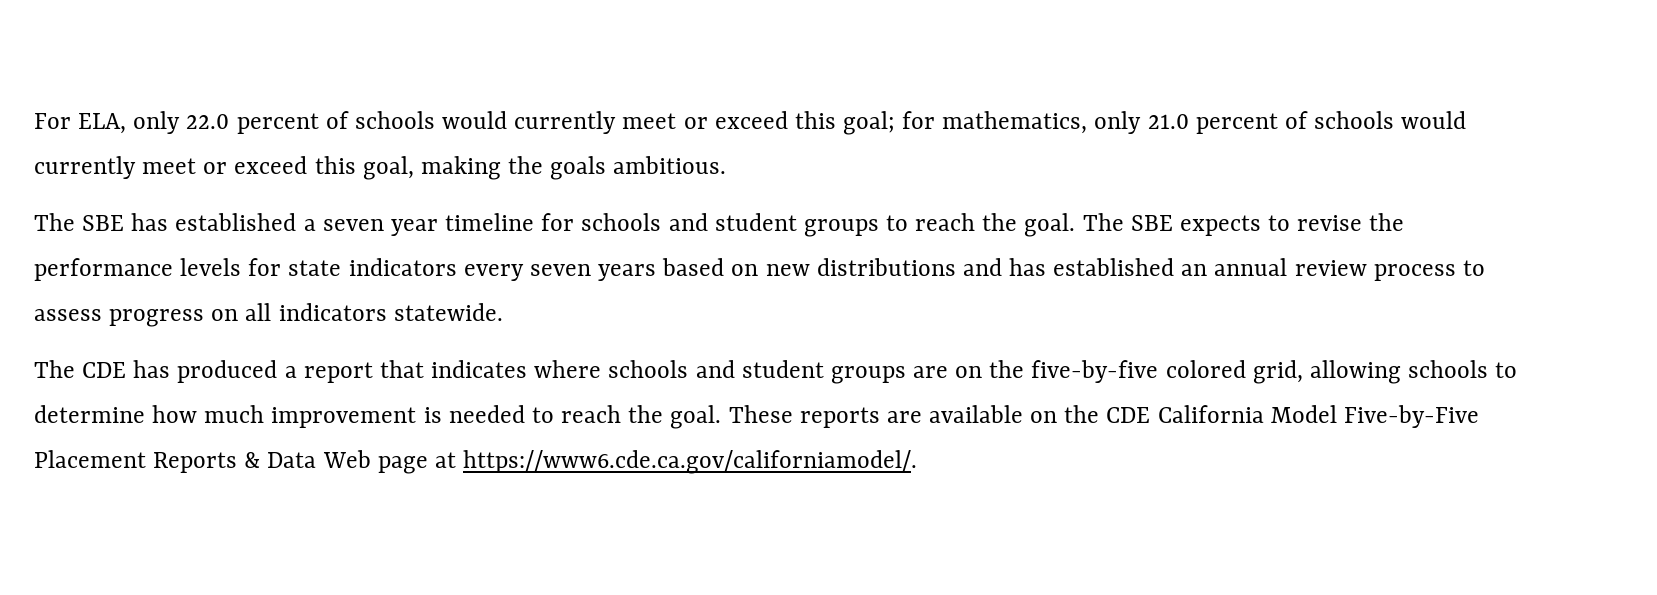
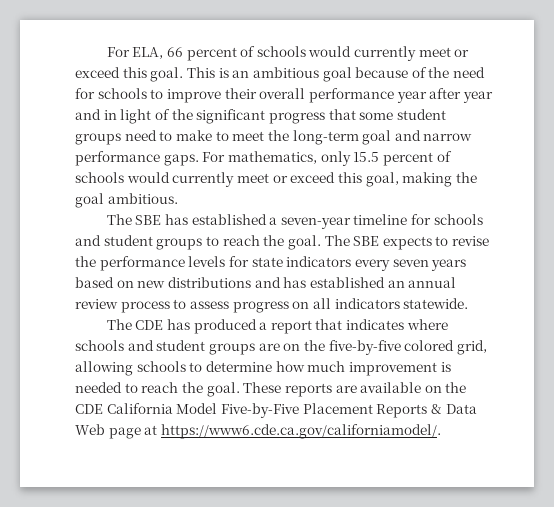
[133,111,936,135] only 22.0 percent of schools would currently meet or exceed this goal; for -> [166,46,470,61] [75,67,486,82] [75,88,493,103] [75,109,446,124] [75,130,473,145] [75,151,226,166] 66 percent of schools would currently meet or exceed this goal. This is an ambitious goal because of the need for schools to improve their overall performance year after year and in light of the significant progress that some student groups need to make to meet the long-term goal and narrow performance gaps. For
[1147,114,1189,129] 21.0 -> [353,152,380,162] 15.5
[550,156,607,180] goals -> [75,193,104,208] goal
[322,219,438,236] seven year -> [280,217,351,229] seven-year

